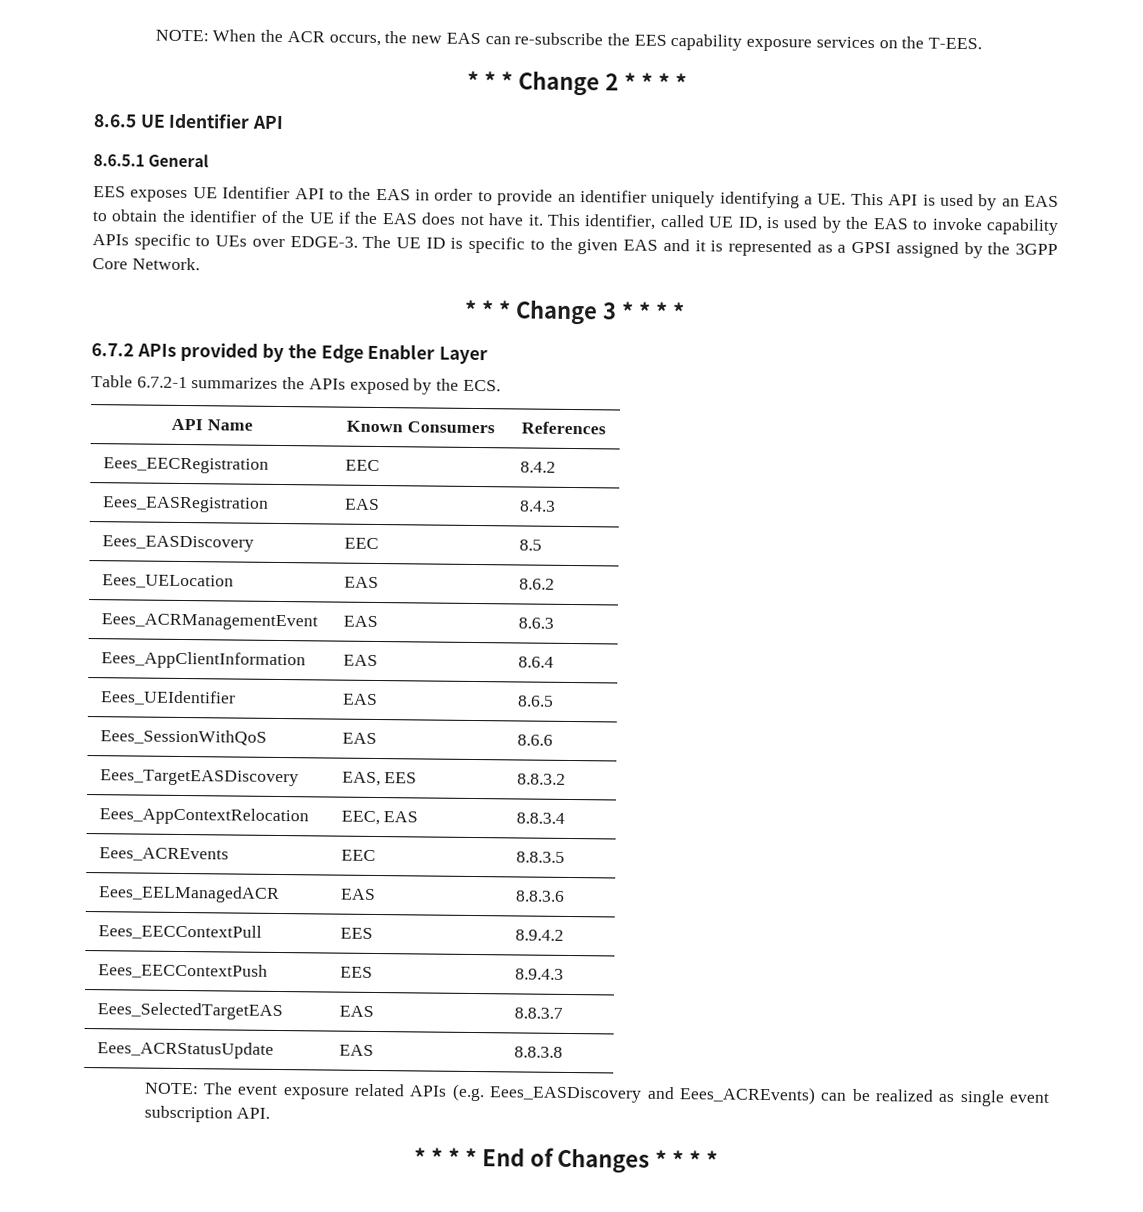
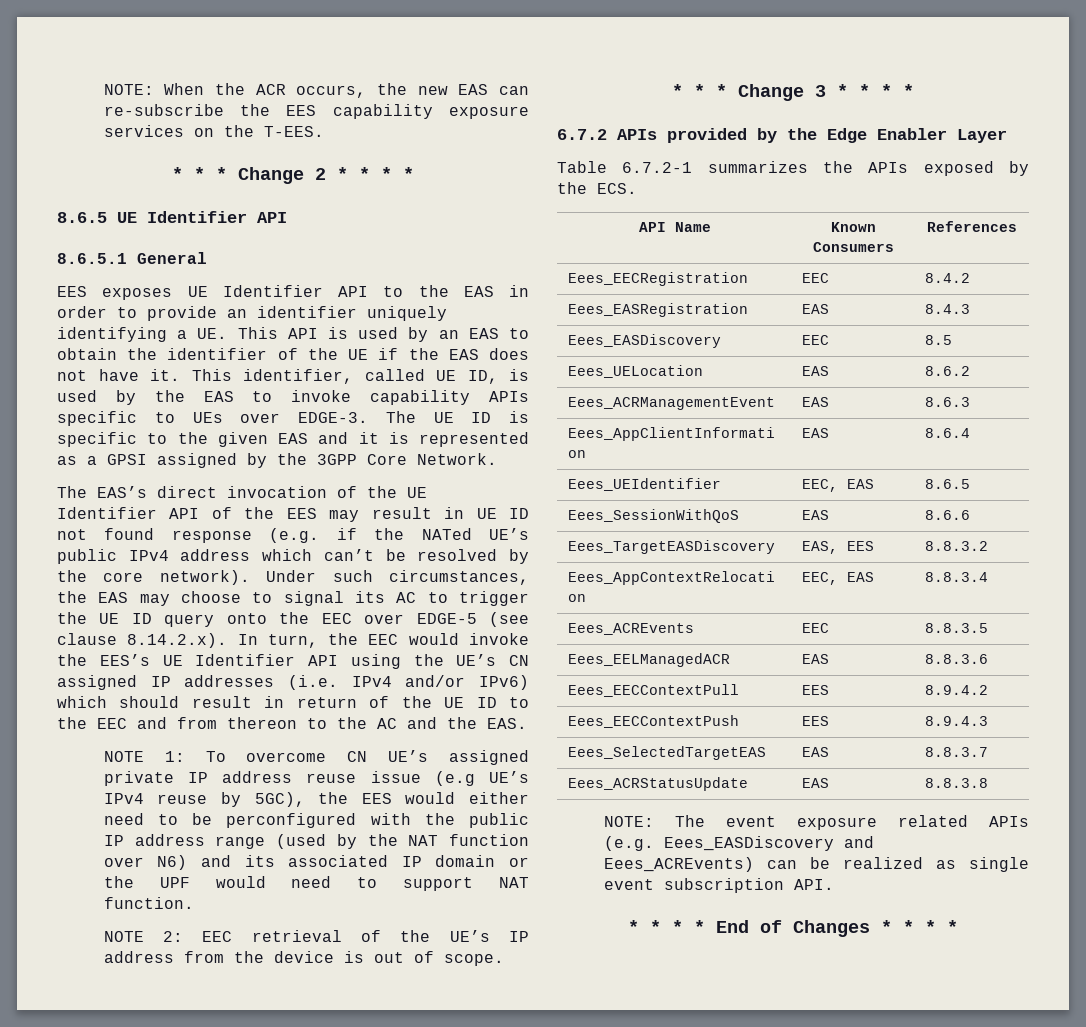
(200, 264) none -> [57,486,427,498] [57,507,530,522] [57,528,529,543] [57,549,529,564] [57,570,529,585] [57,591,529,606] [57,612,529,627] [57,633,529,648] [57,654,529,669] [57,675,529,690] [57,696,530,708] [57,717,527,729] [103,750,529,765] [103,771,529,786] [103,792,529,807] [103,813,529,828] [103,834,529,849] [103,855,529,870] [103,876,529,891] [103,897,194,909] [103,930,529,942] [103,951,504,966] // The EAS’s direct invocation of the UE Identifier API of the EES may result in UE ID not found response (e.g. if the NATed UE’s public IPv4 address which can’t be resolved by the core network). Under such circumstances, the EAS may choose to signal its AC to trigger the UE ID query onto the EEC over EDGE-5 (see clause 8.14.2.x). In turn, the EEC would invoke the EES’s UE Identifier API using the UE’s CN assigned IP addresses (i.e. IPv4 and/or IPv6) which should result in return of the UE ID to the EEC and from thereon to the AC and the EAS. // NOTE 1: To overcome CN UE’s assigned private IP address reuse issue (e.g UE’s IPv4 reuse by 5GC), the EES would either need to be perconfigured with the public IP address range (used by the NAT function over N6) and its associated IP domain or the UPF would need to support NAT function. // NOTE 2: EEC retrieval of the UE’s IP address from the device is out of scope.
(236, 698) none -> [802,479,839,492] EEC,

